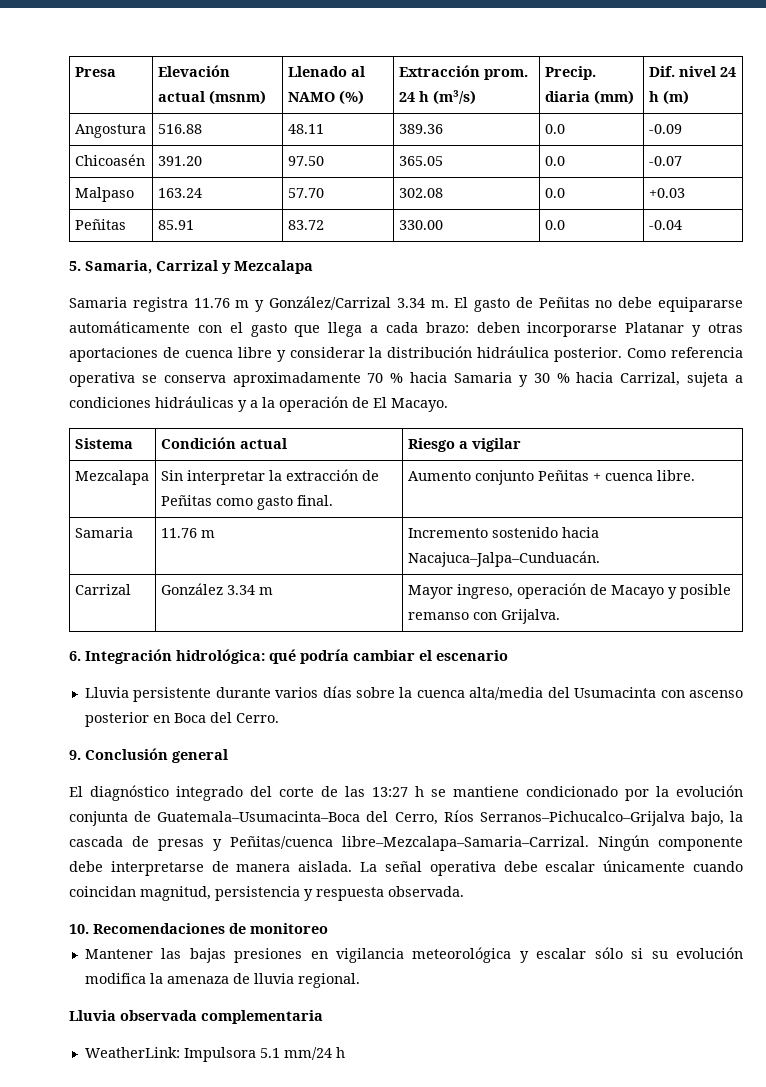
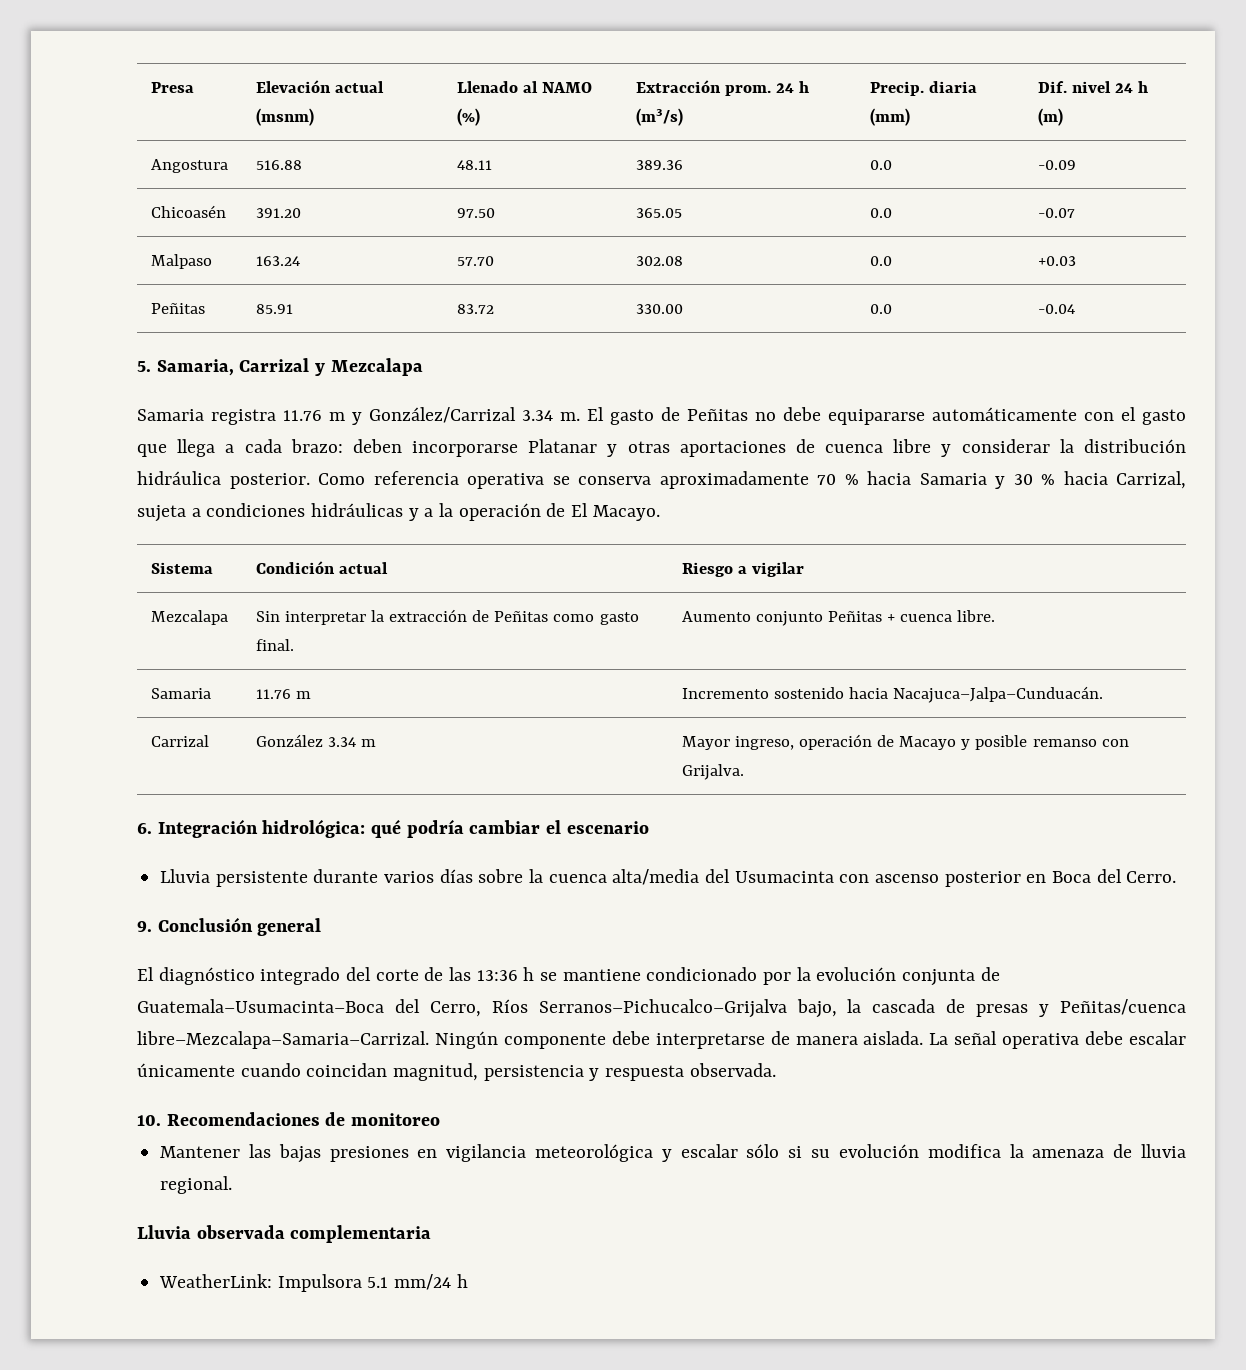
[372,787,408,797] 13:27 -> [476,970,518,981] 13:36

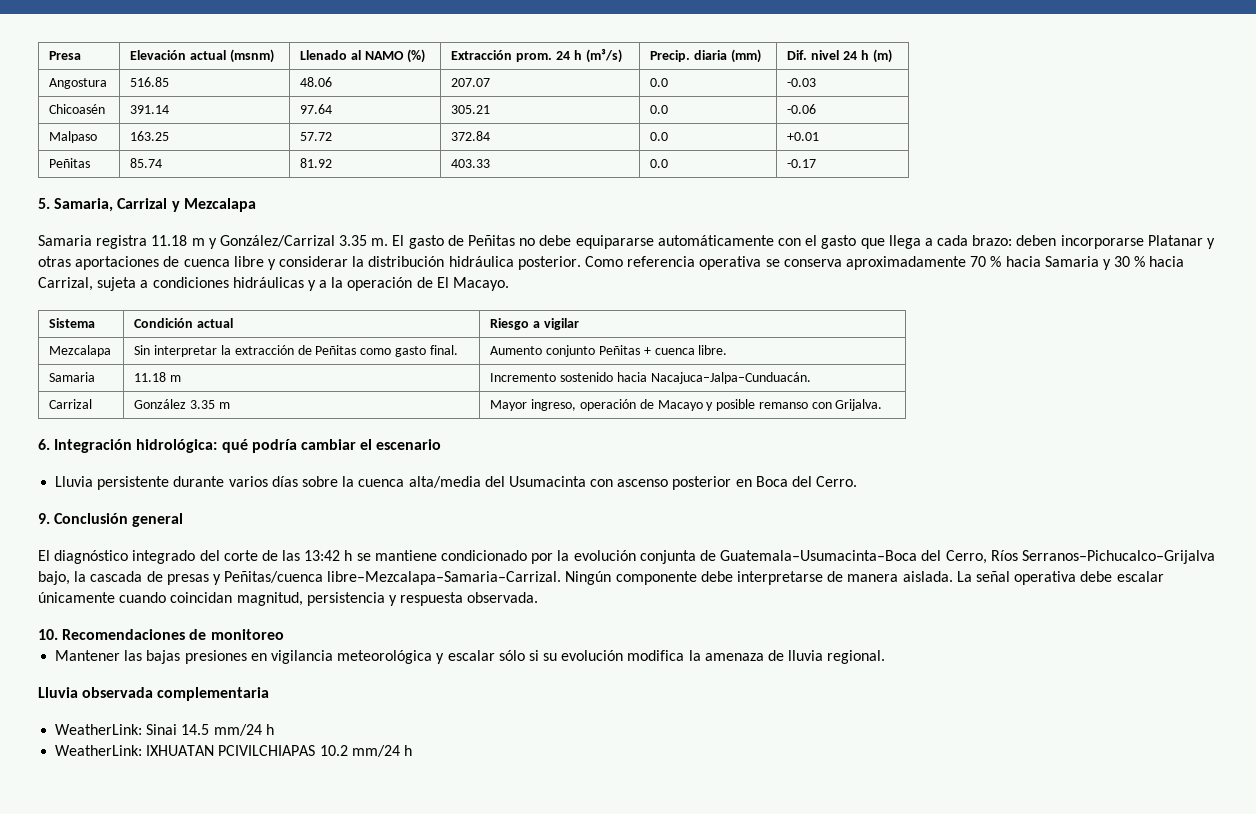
[255,160,302,170] [456,160,492,170] [635,160,683,170] [869,160,892,170] [1037,160,1076,170] 516.88 | 48.11 | 389.36 | 0.0 | -0.09 -> [130,77,170,87] [300,77,333,87] [451,78,491,87] [650,78,669,87] [787,78,817,87] 516.85 | 48.06 | 207.07 | 0.0 | -0.03
[255,208,301,218] [456,208,495,218] [635,208,682,218] [869,208,892,218] [1037,208,1075,218] 391.20 | 97.50 | 365.05 | 0.0 | -0.07 -> [130,105,170,114] [300,104,333,114] [451,105,491,114] [650,105,669,114] [787,104,817,114] 391.14 | 97.64 | 305.21 | 0.0 | -0.06
[255,256,300,266] [456,256,494,266] [635,256,683,266] [869,256,892,266] [1037,256,1076,266] 163.24 | 57.70 | 302.08 | 0.0 | +0.03 -> [130,131,170,141] [300,132,333,141] [451,131,491,141] [650,132,669,141] [787,132,820,141] 163.25 | 57.72 | 372.84 | 0.0 | +0.01
[255,304,293,314] [456,304,494,314] [635,304,683,314] [869,304,892,314] [1037,304,1075,314] 85.91 | 83.72 | 330.00 | 0.0 | -0.04 -> [130,158,163,168] [300,158,333,168] [451,159,491,168] [650,159,669,168] [787,159,817,168] 85.74 | 81.92 | 403.33 | 0.0 | -0.17
[283,410,322,421] 11.76 -> [151,235,188,246] 11.18
[522,410,553,421] 3.34 -> [339,235,368,246] 3.35
[255,689,291,699] 11.76 -> [134,372,167,382] 11.18
[327,737,356,747] 3.34 -> [190,400,216,409] 3.35
[476,970,518,981] 13:36 -> [304,550,341,561] 13:42
[277,1274,468,1292] Impulsora 5.1 mm/24 h -> [146,724,274,736] [55,745,412,757] Sinai 14.5 mm/24 h // WeatherLink: IXHUATAN PCIVILCHIAPAS 10.2 mm/24 h

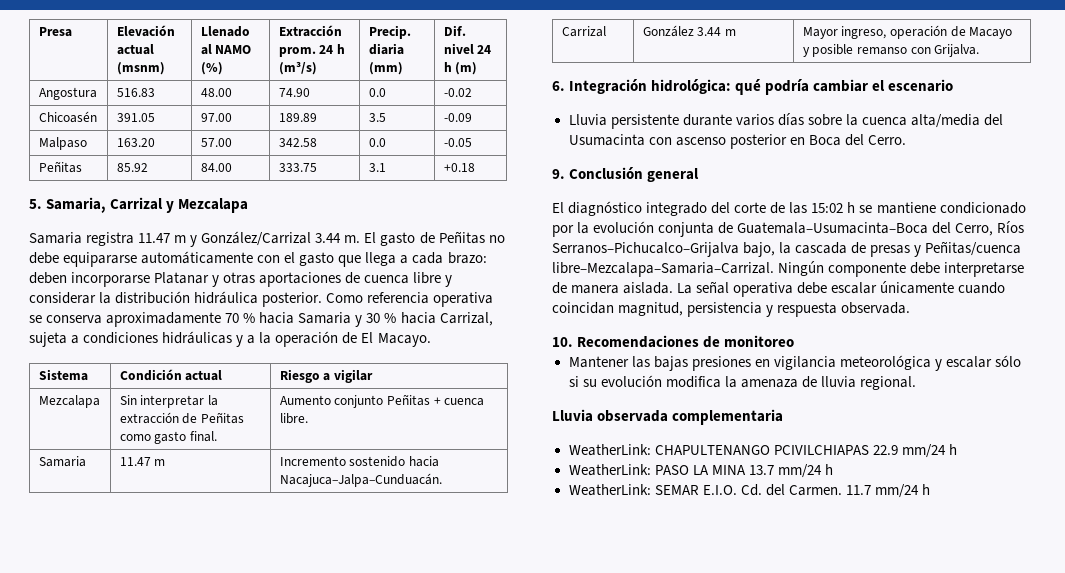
[130,77,170,87] [300,77,333,87] [451,78,491,87] [650,78,669,87] [787,78,817,87] 516.85 | 48.06 | 207.07 | 0.0 | -0.03 -> [116,88,155,97] [200,88,232,97] [278,88,310,97] [368,88,386,97] [443,88,472,97] 516.83 | 48.00 | 74.90 | 0.0 | -0.02
[130,105,170,114] [300,104,333,114] [451,105,491,114] [650,105,669,114] [787,104,817,114] [49,131,98,143] [130,131,170,141] [300,132,333,141] [451,131,491,141] [650,132,669,141] [787,132,820,141] [49,158,91,168] [130,158,163,168] [300,158,333,168] [451,159,491,168] [650,159,669,168] [787,159,817,168] 391.14 | 97.64 | 305.21 | 0.0 | -0.06 // Malpaso | 163.25 | 57.72 | 372.84 | 0.0 | +0.01 // Peñitas | 85.74 | 81.92 | 403.33 | 0.0 | -0.17 -> [116,113,155,122] [200,113,232,122] [278,113,317,122] [368,113,386,122] [443,113,472,122] [38,137,87,150] [116,138,155,147] [200,138,232,147] [278,138,317,147] [368,138,386,147] [443,138,472,147] [38,161,82,173] [116,163,148,172] [200,163,232,172] [278,163,317,172] [368,163,386,172] [443,163,475,172] 391.05 | 97.00 | 189.89 | 3.5 | -0.09 // Malpaso | 163.20 | 57.00 | 342.58 | 0.0 | -0.05 // Peñitas | 85.92 | 84.00 | 333.75 | 3.1 | +0.18
[151,235,188,246] 11.18 -> [138,233,171,243] 11.47
[339,235,368,246] 3.35 -> [315,233,342,243] 3.44
[134,372,167,382] 11.18 -> [119,457,151,466] 11.47
[190,400,216,409] 3.35 -> [697,27,722,36] 3.44
[304,550,341,561] 13:42 -> [811,203,844,213] 15:02
[146,724,274,736] [55,745,348,756] Sinai 14.5 mm/24 h // WeatherLink: IXHUATAN PCIVILCHIAPAS 10.2 -> [654,444,957,458] [568,464,833,478] [568,484,871,496] CHAPULTENANGO PCIVILCHIAPAS 22.9 mm/24 h // WeatherLink: PASO LA MINA 13.7 mm/24 h // WeatherLink: SEMAR E.I.O. Cd. del Carmen. 11.7

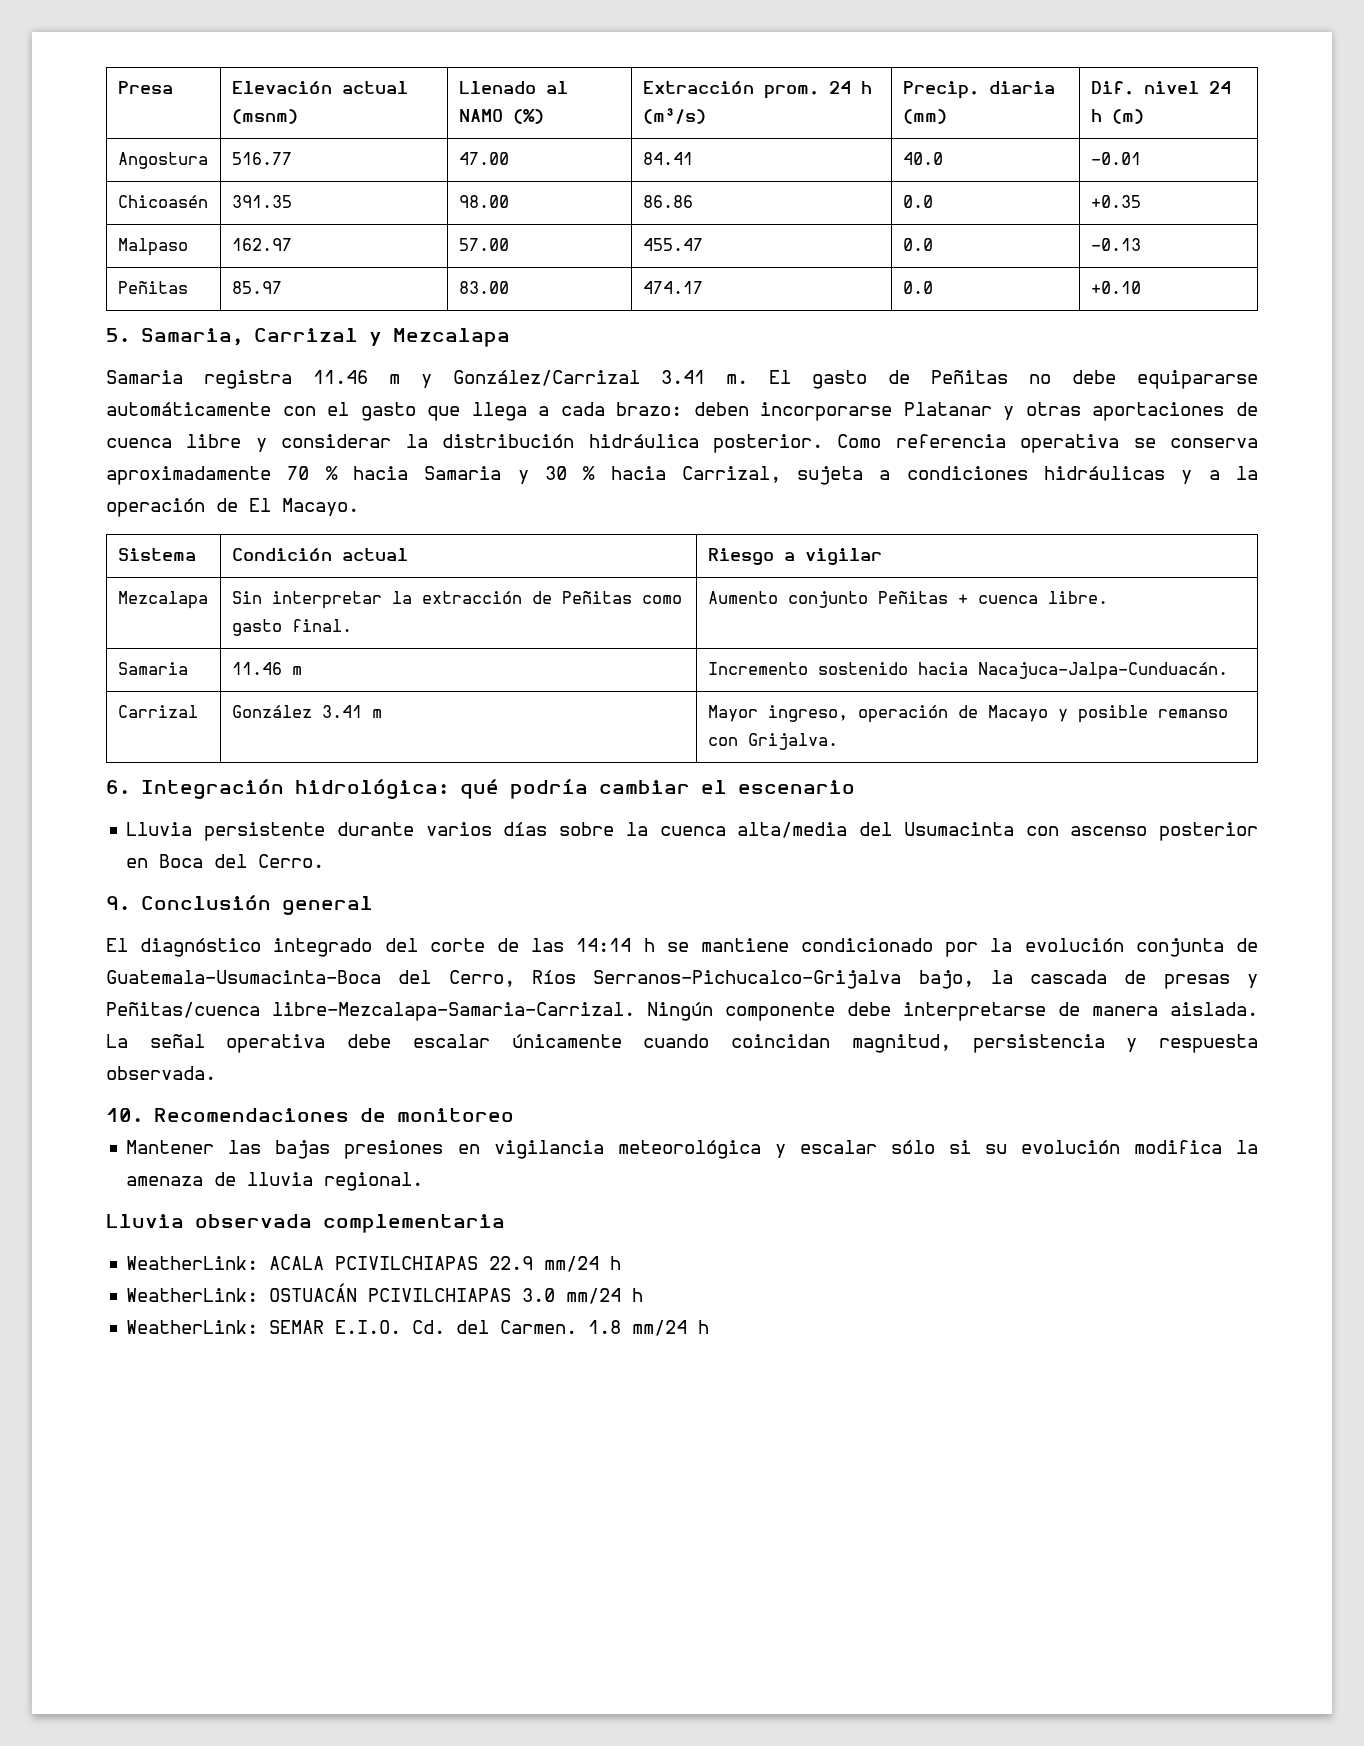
[116,88,155,97] [200,88,232,97] [278,88,310,97] [368,88,386,97] [443,88,472,97] [38,111,97,123] [116,113,155,122] [200,113,232,122] [278,113,317,122] [368,113,386,122] [443,113,472,122] 516.83 | 48.00 | 74.90 | 0.0 | -0.02 // Chicoasén | 391.05 | 97.00 | 189.89 | 3.5 | -0.09 -> [231,152,292,165] [458,152,509,165] [642,152,693,165] [902,152,943,165] [1090,152,1141,165] [117,195,208,208] [231,195,292,208] [458,195,509,208] [642,195,693,208] [902,195,933,208] [1090,195,1141,208] 516.77 | 47.00 | 84.41 | 40.0 | -0.01 // Chicoasén | 391.35 | 98.00 | 86.86 | 0.0 | +0.35
[116,138,155,147] 163.20 -> [231,238,292,251] 162.97
[278,138,317,147] [368,138,386,147] [443,138,472,147] 342.58 | 0.0 | -0.05 -> [642,238,703,251] [902,238,933,251] [1090,238,1141,251] 455.47 | 0.0 | -0.13
[116,163,148,172] [200,163,232,172] [278,163,317,172] [368,163,386,172] [443,163,475,172] 85.92 | 84.00 | 333.75 | 3.1 | +0.18 -> [231,281,282,294] [458,281,509,294] [642,281,703,294] [902,281,933,294] [1090,281,1141,294] 85.97 | 83.00 | 474.17 | 0.0 | +0.10
[138,233,171,243] 11.47 -> [313,370,368,384] 11.46
[315,233,342,243] 3.44 -> [661,370,705,384] 3.41
[119,457,151,466] 11.47 -> [231,662,282,675] 11.46
[697,27,722,36] 3.44 -> [321,705,362,718] 3.41
[811,203,844,213] 15:02 -> [576,938,632,952] 14:14
[654,445,770,455] CHAPULTENANGO -> [269,1256,325,1270] ACALA
[654,465,774,475] PASO LA MINA 13.7 -> [269,1283,556,1302] OSTUACÁN PCIVILCHIAPAS 3.0
[845,485,871,495] 11.7 -> [588,1320,622,1334] 1.8

